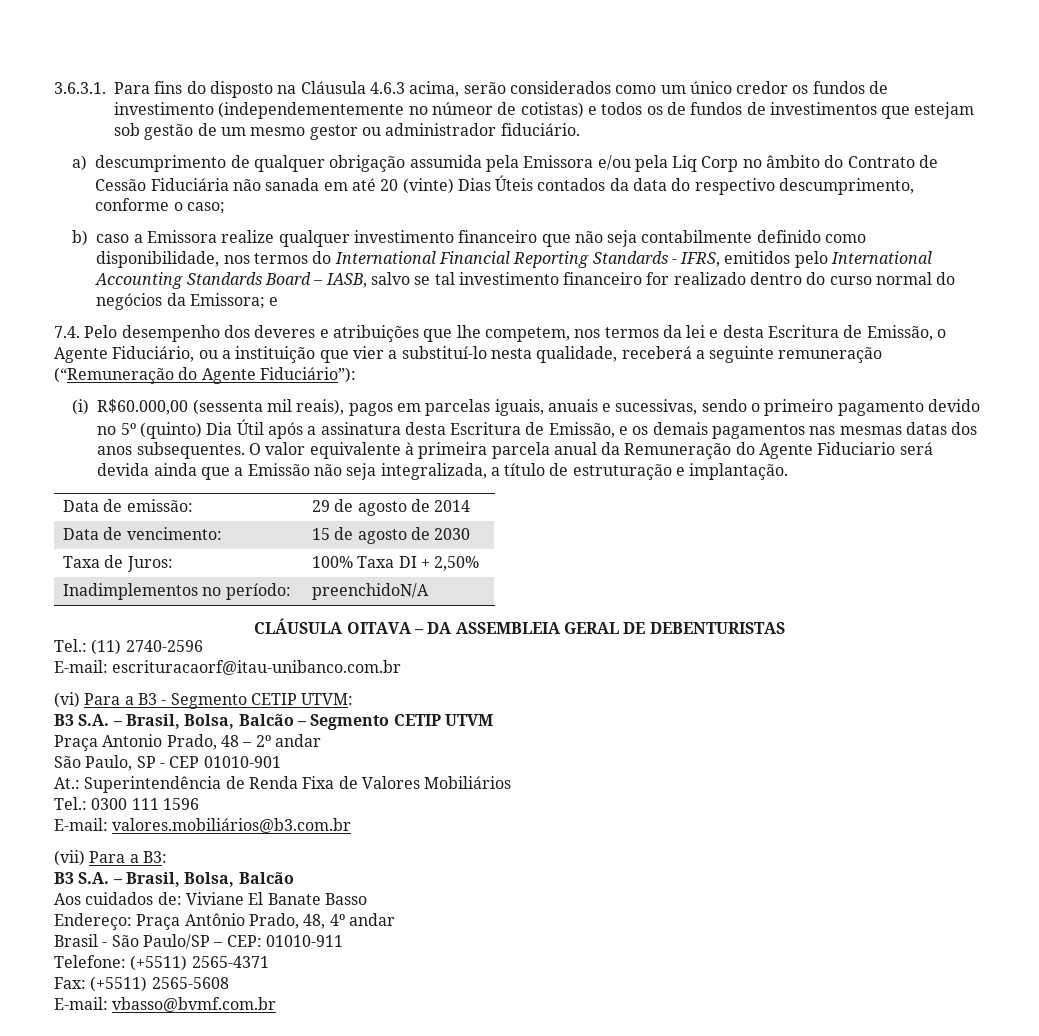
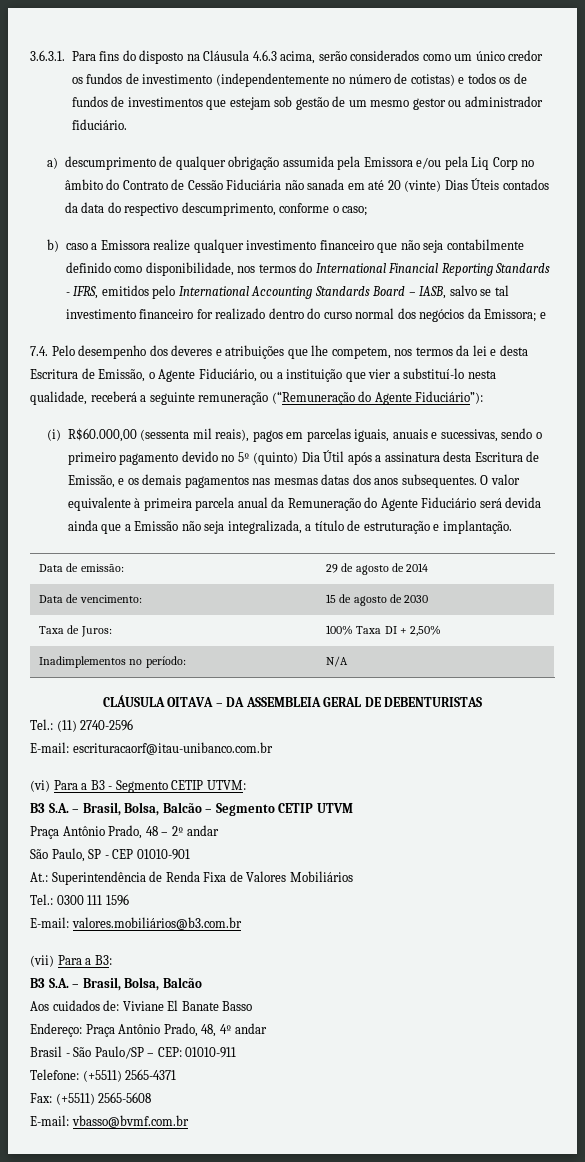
[218,102,493,119] (independementemente no númeor -> [215,73,391,87] (independentemente no número
[936,272,956,285] do -> [397,308,416,319] dos
[817,442,896,455] Fiduciario -> [421,497,477,508] Fiduciário
[311,583,429,600] preenchidoN/A -> [326,656,349,667] N/A
[102,734,163,747] Antonio -> [62,826,105,836] Antônio

